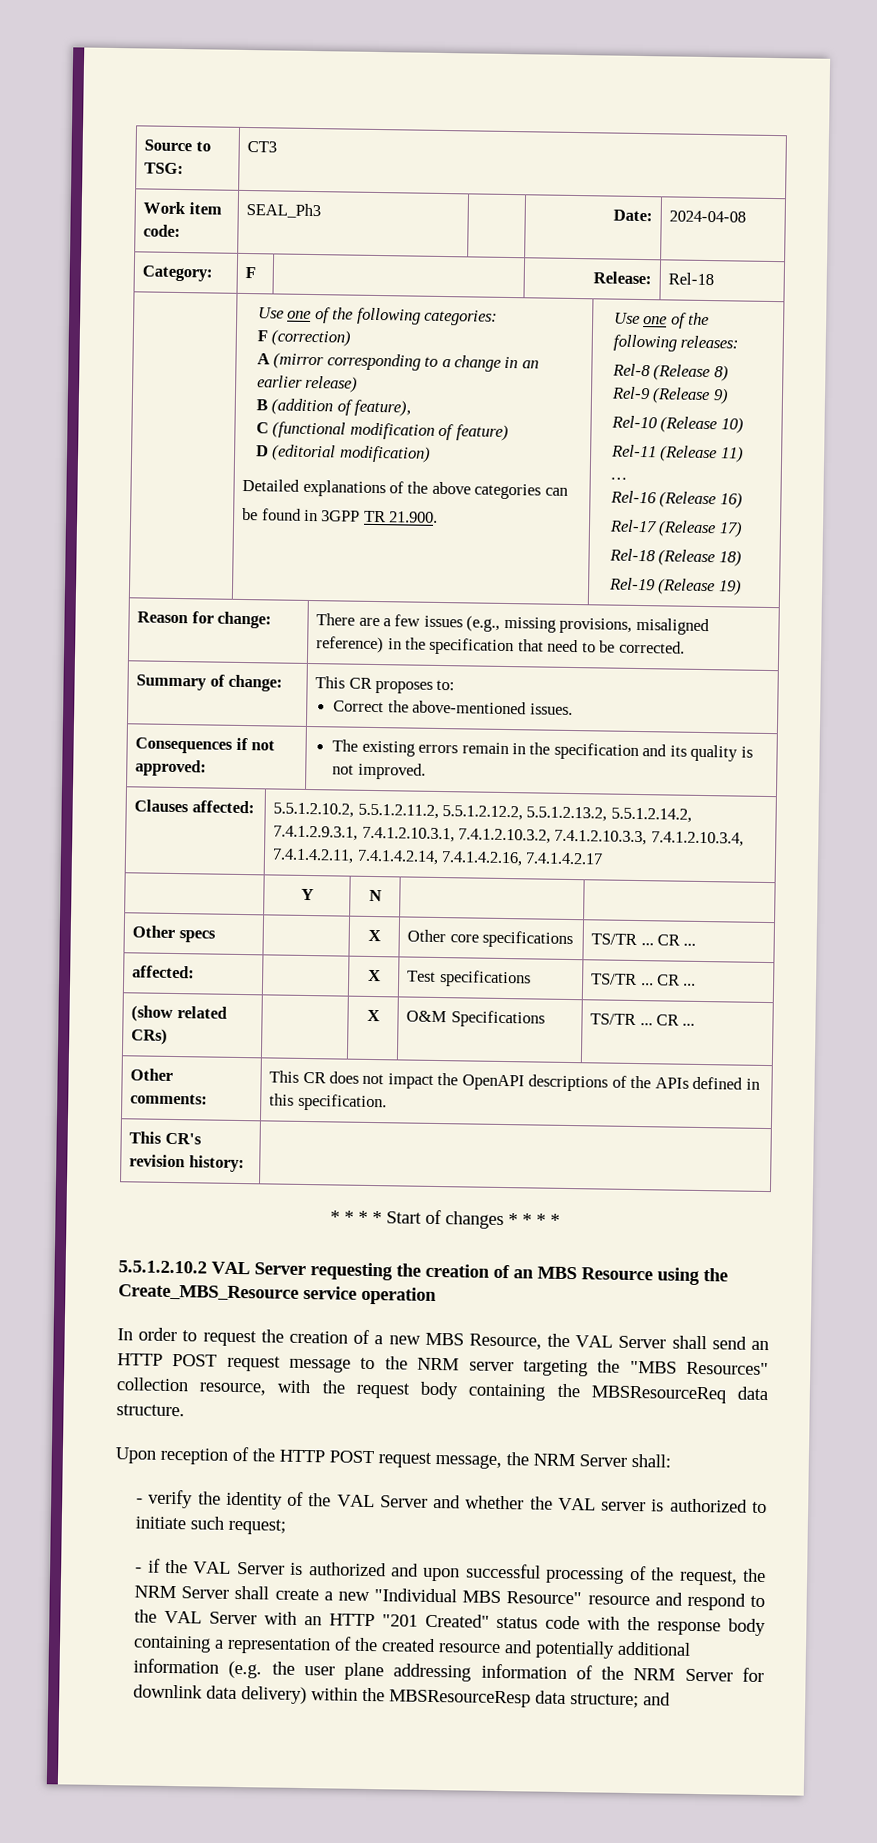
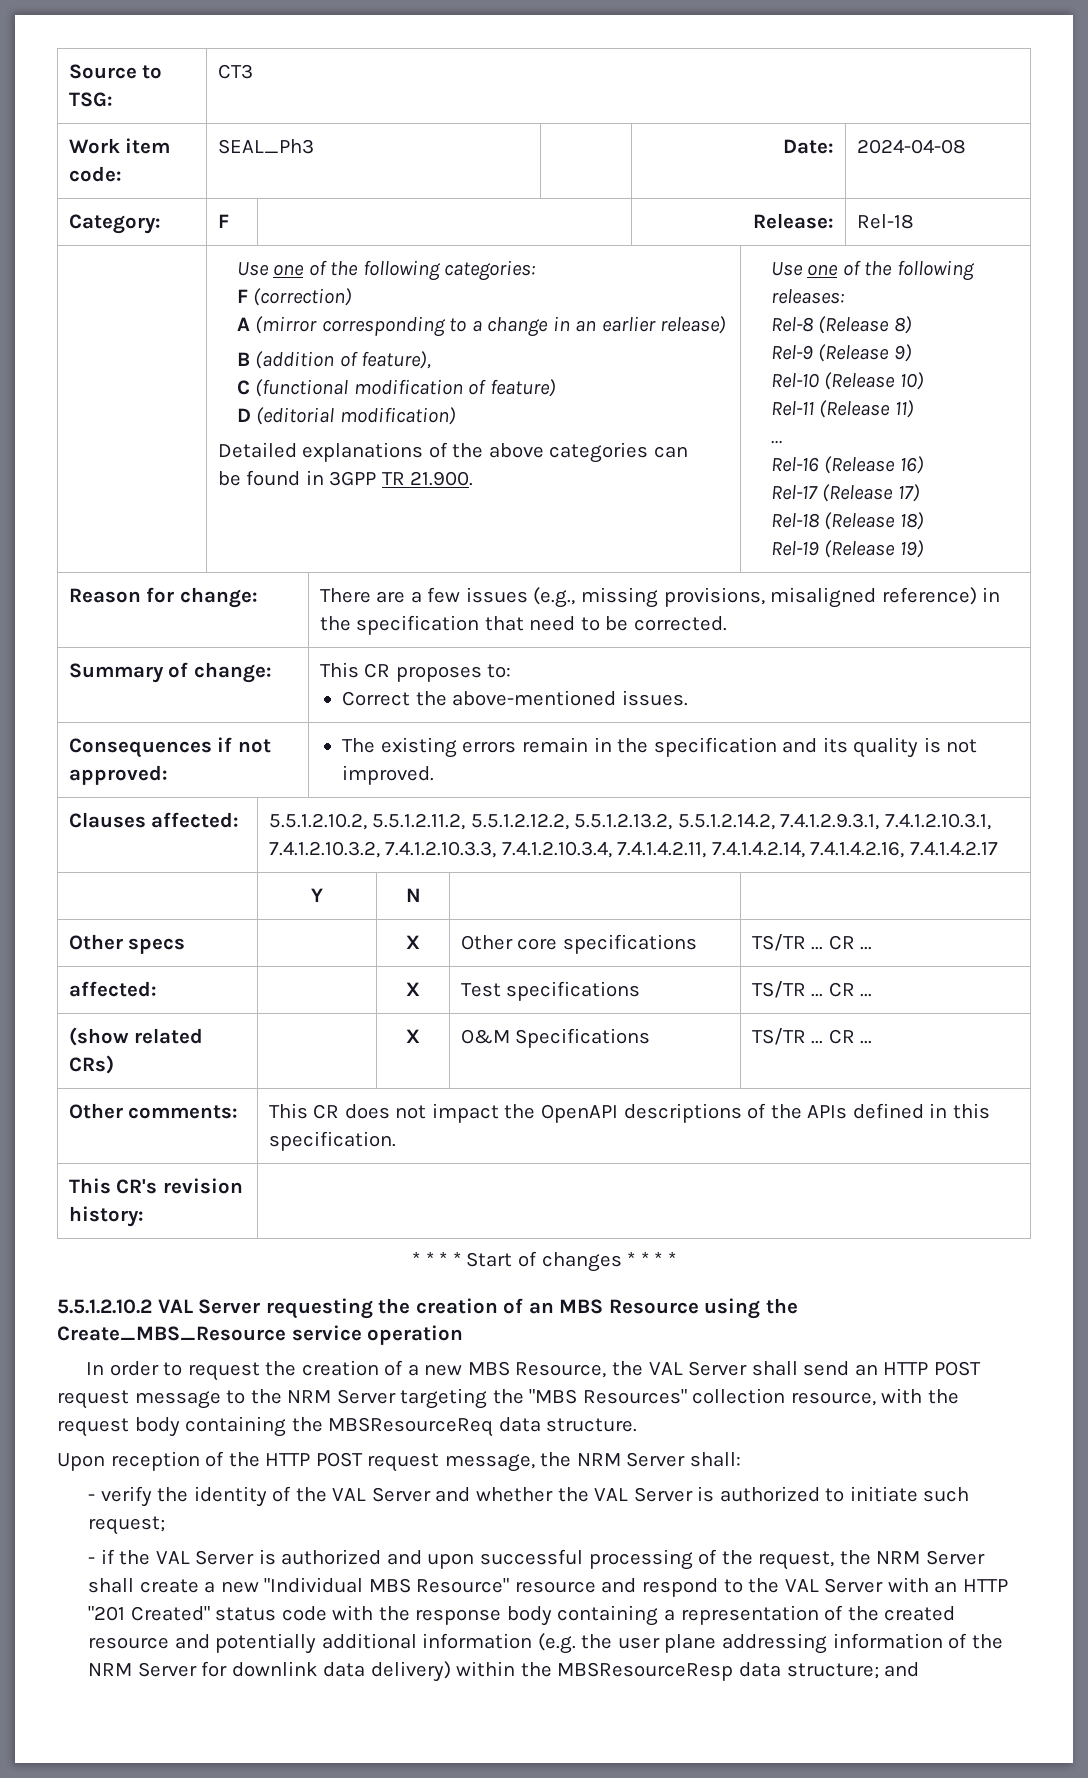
[468,1361,514,1372] server -> [336,1389,396,1404] Server
[601,1501,647,1512] server -> [633,1487,693,1502] Server

